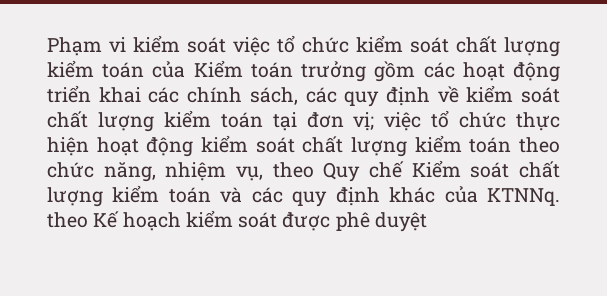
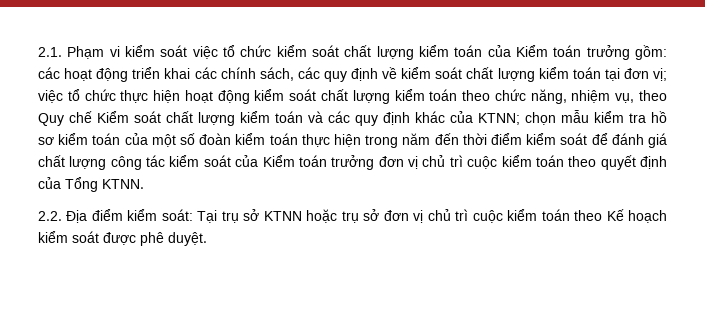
(47, 46) none -> [38,47,62,57] 2.1.
[374,61,416,82] gồm -> [635,45,667,60] gồm:
[487,188,561,206] KTNNq. -> [478,110,667,125] [38,133,667,148] [38,155,667,170] [38,177,144,192] [38,209,570,223] KTNN; chọn mẫu kiểm tra hồ sơ kiểm toán của một số đoàn kiểm toán thực hiện trong năm đến thời điểm kiểm soát để đánh giá chất lượng công tác kiểm soát của Kiểm toán trưởng đơn vị chủ trì cuộc kiểm toán theo quyết định của Tổng KTNN. // 2.2. Địa điểm kiểm soát: Tại trụ sở KTNN hoặc trụ sở đơn vị chủ trì cuộc kiểm toán
[374,212,427,232] duyệt -> [168,232,207,246] duyệt.

